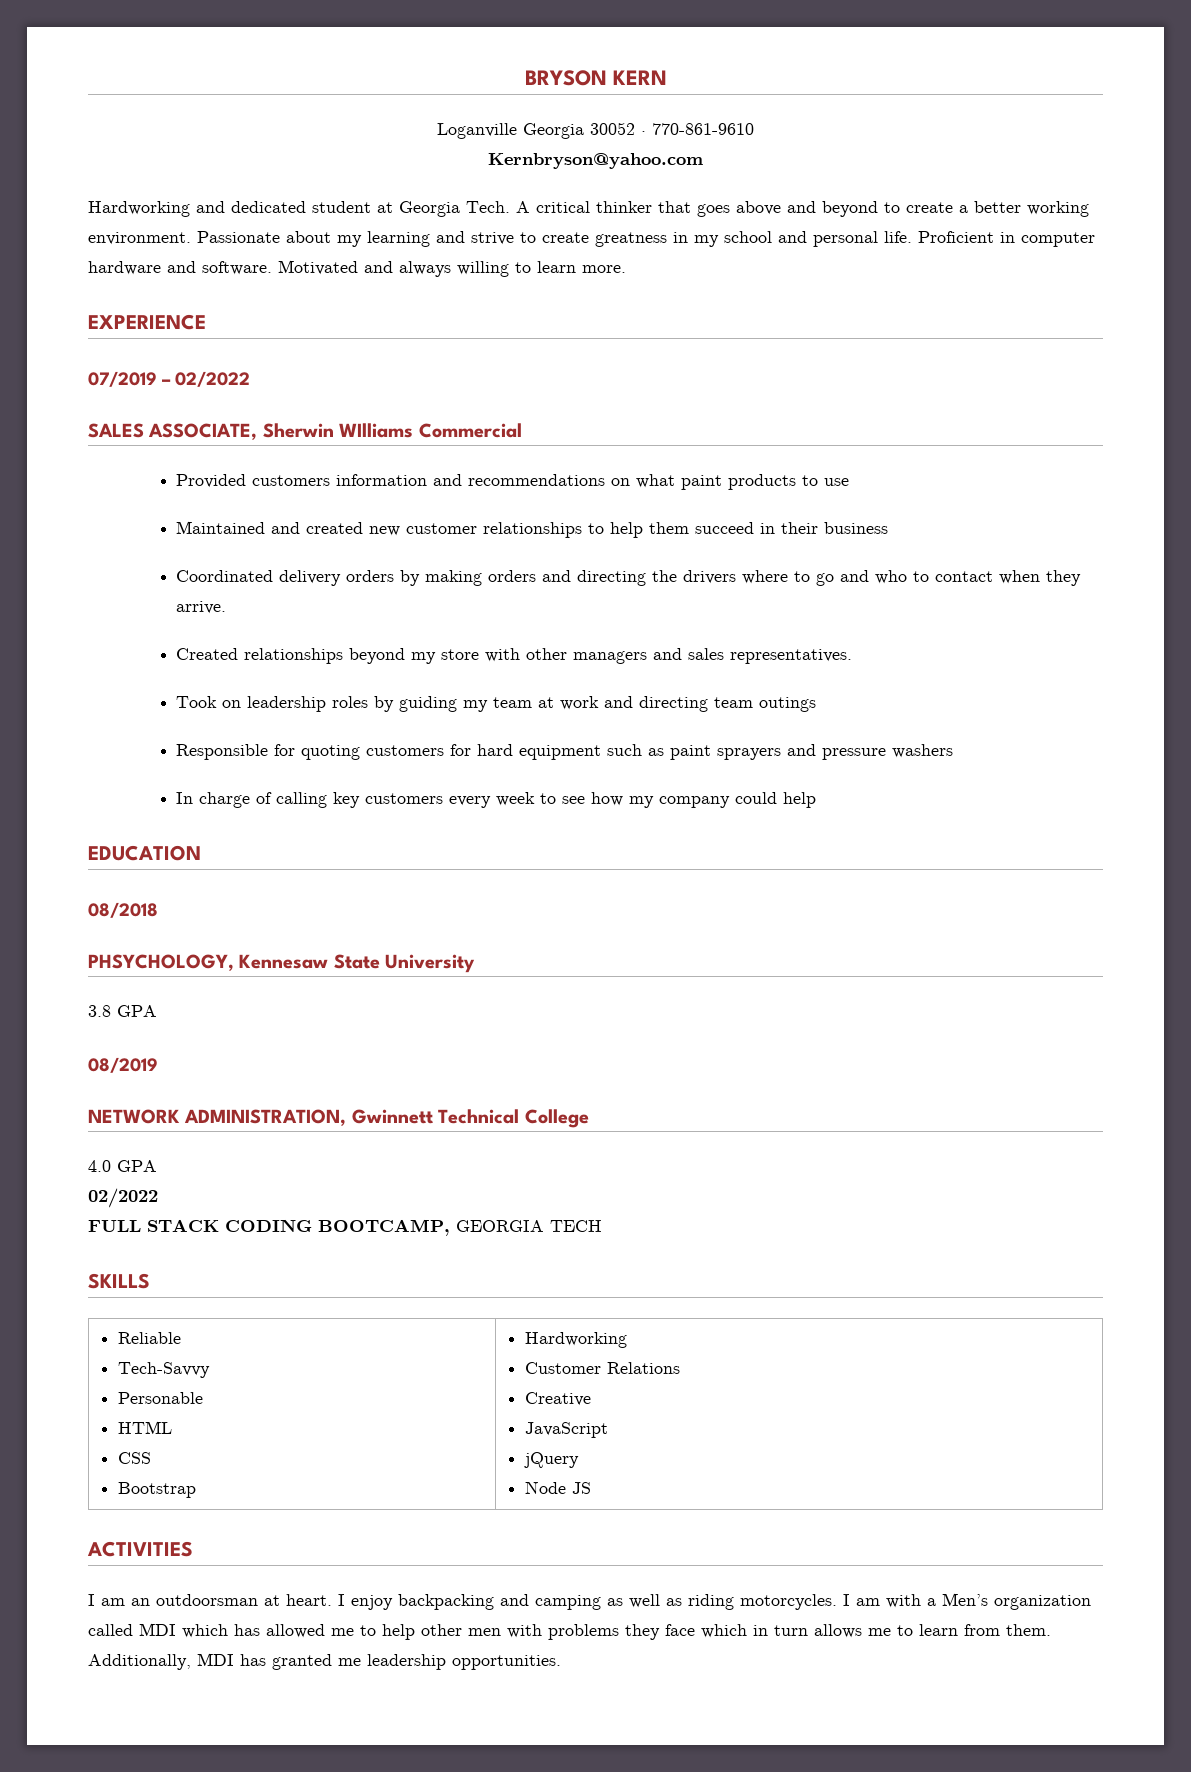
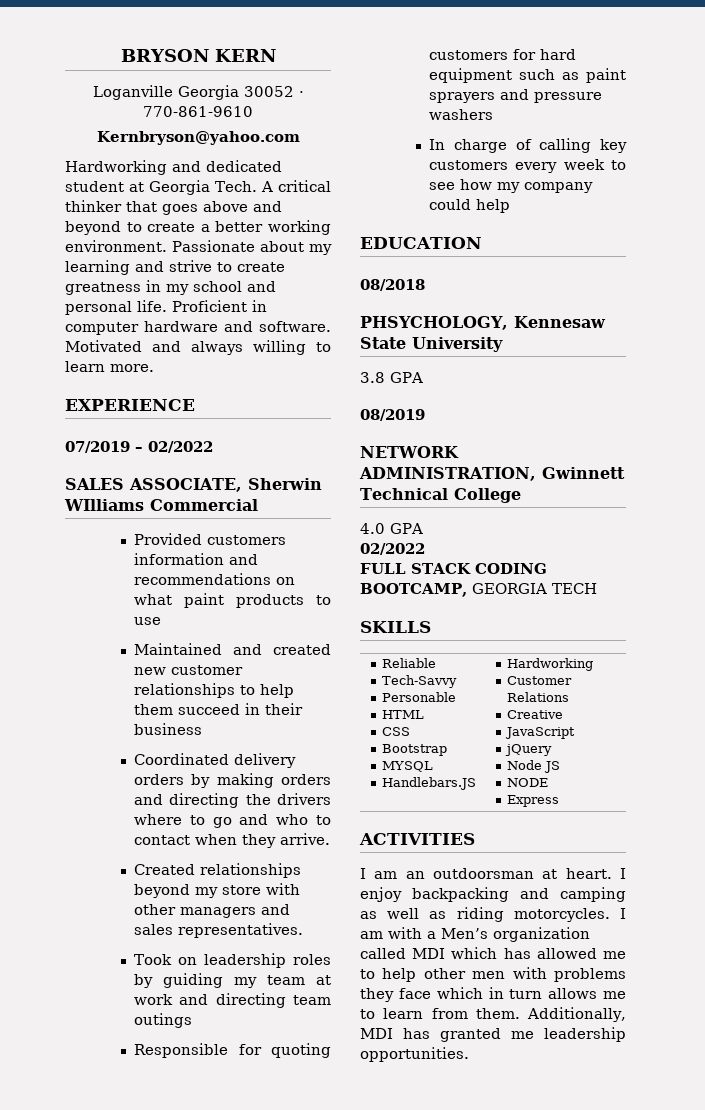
(196, 1490) none -> [382,761,434,772] [382,777,477,790] // MYSQL // Handlebars.JS
(591, 1488) none -> [507,778,549,787] [507,795,560,807] // NODE // Express

